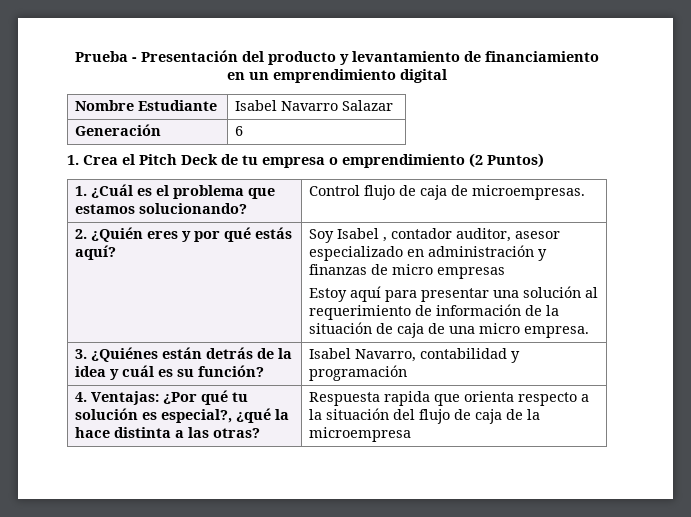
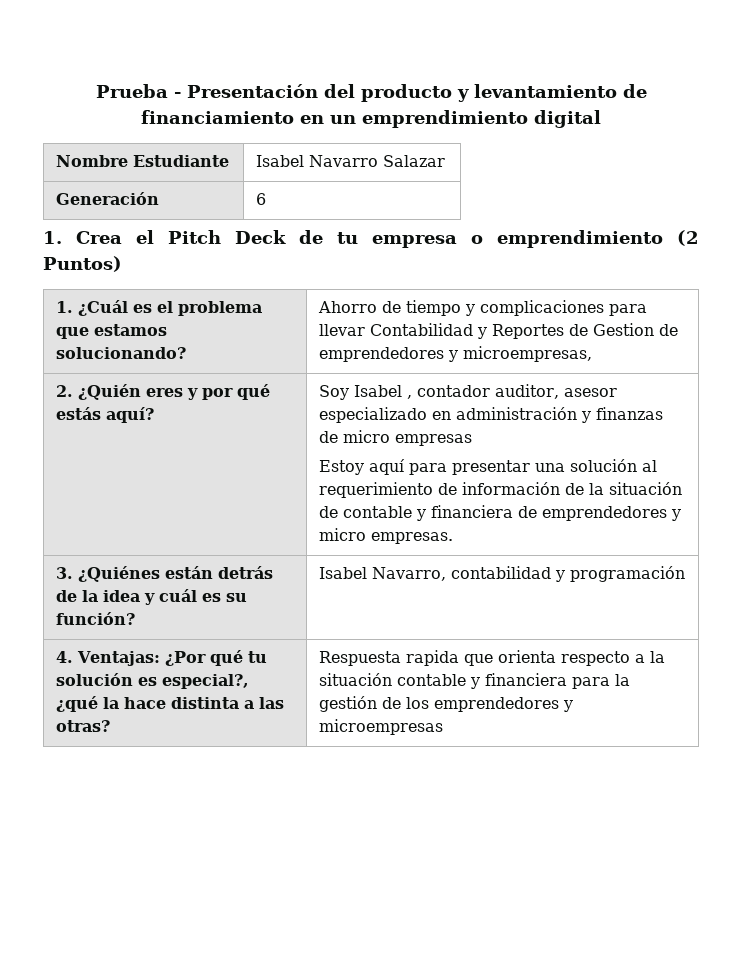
[309,185,586,200] Control flujo de caja de microempresas. -> [317,300,647,316] [318,323,678,339] [318,346,592,362] Ahorro de tiempo y complicaciones para llevar Contabilidad y Reportes de Gestion de emprendedores y microempresas,
[397,323,590,338] caja de una micro empresa. -> [342,505,681,521] [318,528,453,544] contable y financiera de emprendedores y micro empresas.
[393,409,541,424] [309,427,412,442] del flujo de caja de la microempresa -> [396,673,630,689] [318,696,573,712] [318,719,443,735] contable y financiera para la gestión de los emprendedores y microempresas

